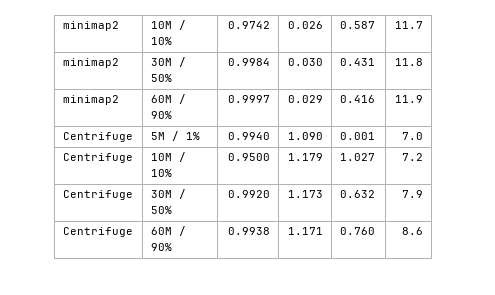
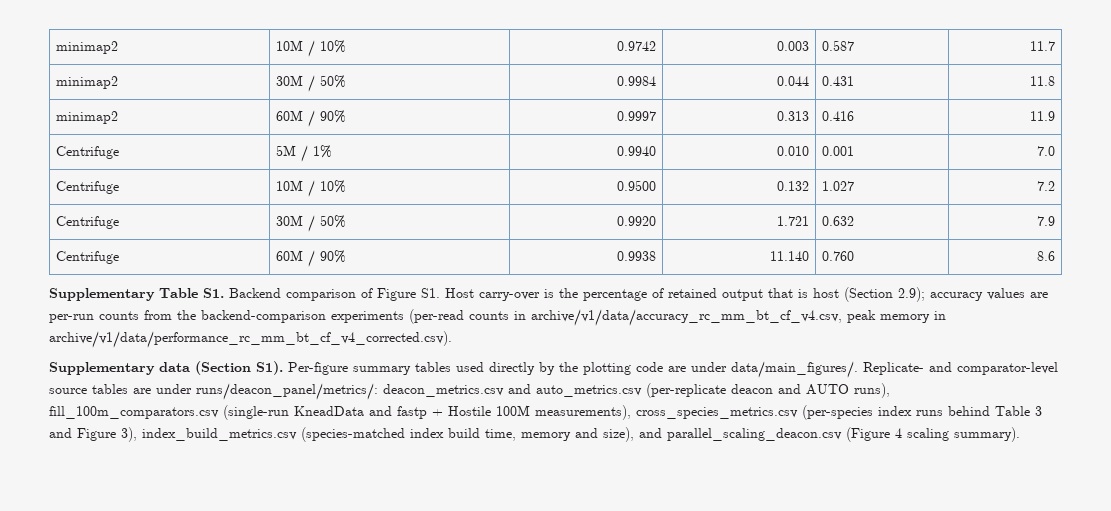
[288,21,324,29] 0.026 -> [777,41,810,51] 0.003
[288,58,324,66] 0.030 -> [777,76,810,86] 0.044
[288,95,324,103] 0.029 -> [777,111,810,121] 0.313
[288,132,324,140] 1.090 -> [777,146,810,156] 0.010
[288,153,324,161] 1.179 -> [777,181,810,191] 0.132
[288,190,324,198] 1.173 -> [777,216,810,226] 1.721
[288,227,324,235] 1.171 -> [770,251,810,261] 11.140
(424, 231) none -> [49,287,1048,302] [49,309,946,326] [49,331,452,348] [49,361,1058,378] [49,383,890,400] [49,405,1042,420] [49,427,1020,442] // Supplementary Table S1. Backend comparison of Figure S1. Host carry-over is the percentage of retained output that is host (Section 2.9); accuracy values are per-run counts from the backend-comparison experiments (per-read counts in archive/v1/data/accuracy_rc_mm_bt_cf_v4.csv, peak memory in archive/v1/data/performance_rc_mm_bt_cf_v4_corrected.csv). // Supplementary data (Section S1). Per-figure summary tables used directly by the plotting code are under data/main_figures/. Replicate- and comparator-level source tables are under runs/deacon_panel/metrics/: deacon_metrics.csv and auto_metrics.csv (per-replicate deacon and AUTO runs), fill_100m_comparators.csv (single-run KneadData and fastp + Hostile 100M measurements), cross_species_metrics.csv (per-species index runs behind Table 3 and Figure 3), index_build_metrics.csv (species-matched index build time, memory and size), and parallel_scaling_deacon.csv (Figure 4 scaling summary).

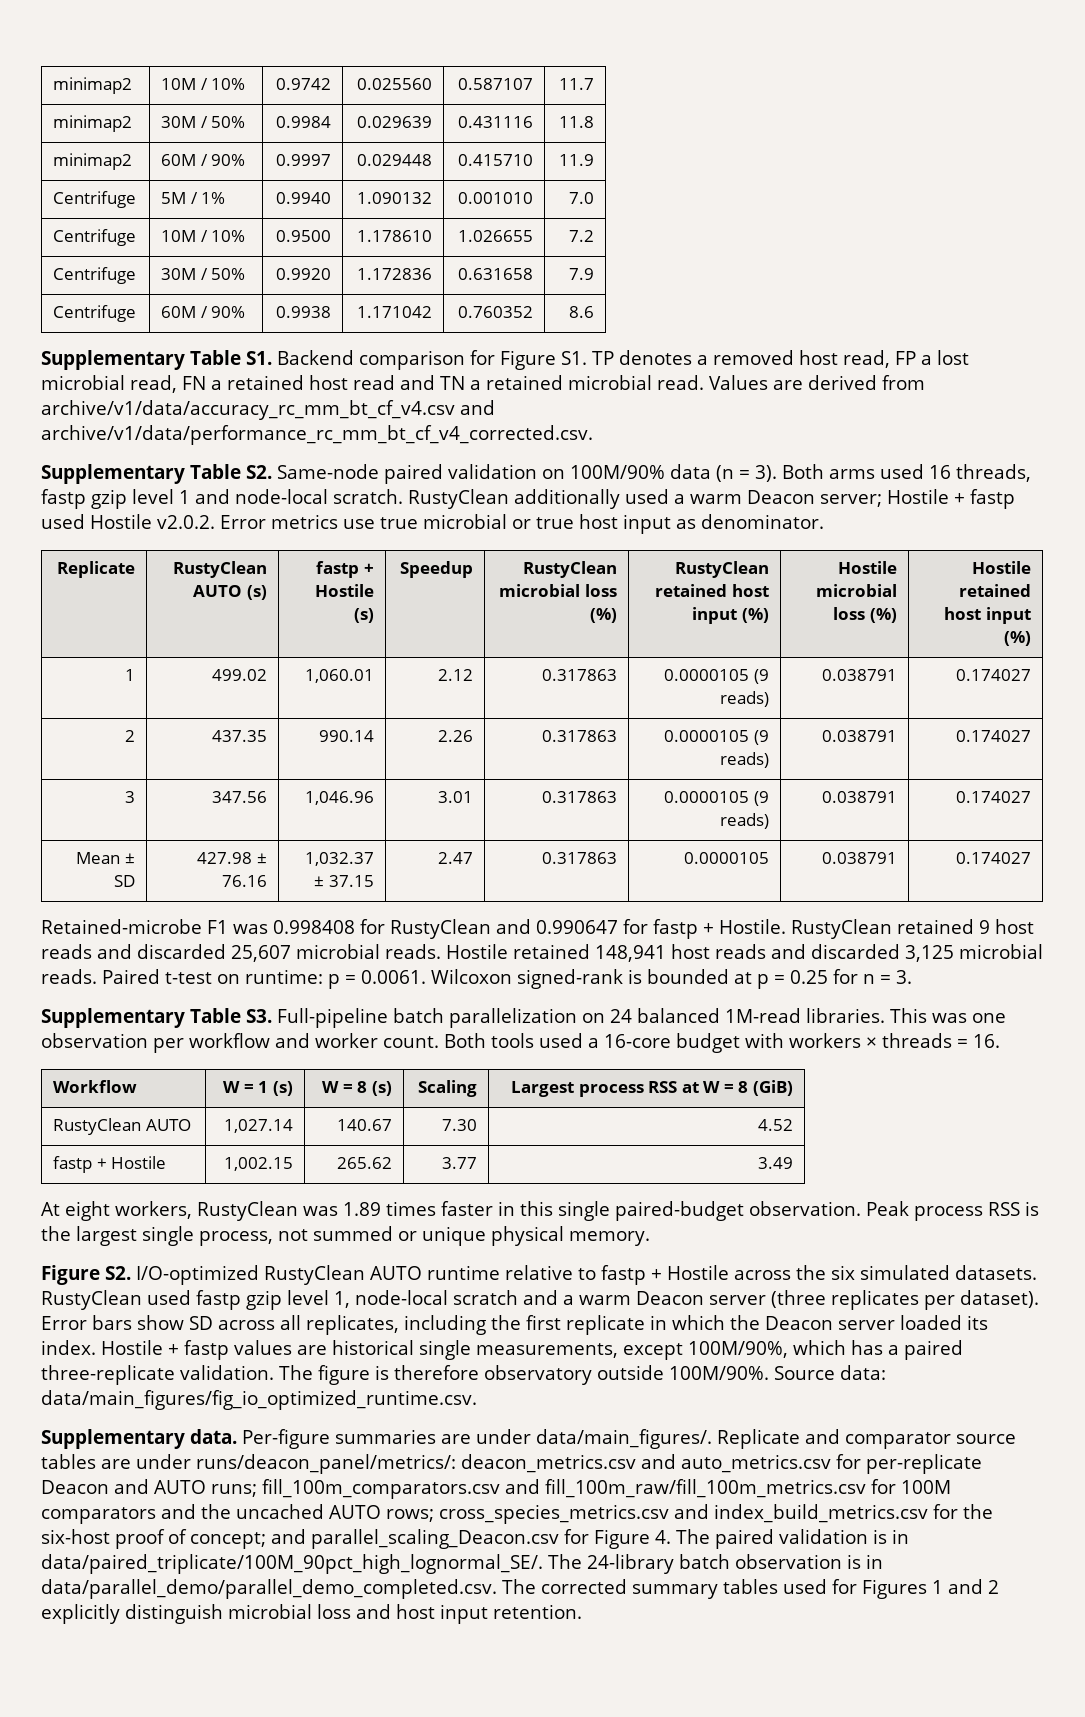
[777,41,810,51] [821,40,854,51] 0.003 | 0.587 -> [356,78,432,90] [457,78,533,90] 0.025560 | 0.587107
[777,76,810,86] [821,76,854,86] 0.044 | 0.431 -> [356,116,432,128] [457,116,533,128] 0.029639 | 0.431116
[777,111,810,121] [821,111,854,121] 0.313 | 0.416 -> [356,154,432,166] [457,154,533,166] 0.029448 | 0.415710
[777,146,810,156] [821,146,854,156] 0.010 | 0.001 -> [356,192,432,204] [457,192,533,204] 1.090132 | 0.001010
[777,181,810,191] [821,181,854,191] 0.132 | 1.027 -> [356,230,432,242] [457,230,533,242] 1.178610 | 1.026655
[777,216,810,226] [821,216,854,226] 1.721 | 0.632 -> [356,268,432,280] [457,268,533,280] 1.172836 | 0.631658
[770,251,810,261] [821,251,854,261] 11.140 | 0.760 -> [356,306,432,318] [457,306,533,318] 1.171042 | 0.760352
[361,288,373,298] of -> [469,350,495,365] for
[445,287,1048,302] [49,309,946,326] [49,331,452,348] [49,361,1058,378] Host carry-over is the percentage of retained output that is host (Section 2.9); accuracy values are per-run counts from the backend-comparison experiments (per-read counts in archive/v1/data/accuracy_rc_mm_bt_cf_v4.csv, peak memory in archive/v1/data/performance_rc_mm_bt_cf_v4_corrected.csv). // Supplementary data (Section S1). Per-figure summary tables used directly by the plotting code are under data/main_figures/. Replicate- and comparator-level -> [591,350,969,368] [41,375,925,393] [41,400,495,420] [41,425,593,445] [41,464,1031,484] [41,489,1015,509] [41,514,824,534] [56,561,135,578] [172,561,267,578] [193,585,267,600] [316,561,374,578] [314,584,374,597] [353,608,374,623] [399,561,473,578] [522,561,617,578] [499,584,617,597] [589,608,617,623] [674,561,769,578] [655,584,769,597] [692,607,769,624] [837,561,897,574] [815,584,897,597] [833,607,897,623] [971,561,1031,574] [958,584,1031,597] [944,607,1031,624] [1003,631,1031,646] [124,669,135,681] [211,669,267,681] [304,669,374,683] [437,669,473,681] [541,669,617,681] [664,669,769,684] [719,691,769,707] [821,669,897,681] [955,669,1031,681] [124,730,135,742] [211,730,267,742] [318,730,374,742] [437,730,473,742] [541,730,617,742] [664,730,769,745] [719,752,769,768] [821,730,897,742] [955,730,1031,742] [124,791,135,803] [211,791,267,803] [304,791,374,805] [437,791,473,803] [541,791,617,803] [664,791,769,806] [719,813,769,829] [821,791,897,803] [955,791,1031,803] [76,852,135,864] [113,875,135,887] [197,852,267,864] [221,875,267,887] [304,852,374,866] [314,875,374,887] [437,852,473,864] [541,852,617,864] [683,852,769,864] [821,852,897,864] [955,852,1031,864] [41,919,1034,939] [41,944,1043,962] [41,969,912,989] [41,1008,1006,1028] [41,1033,1000,1053] [53,1080,138,1093] [223,1081,293,1096] [322,1081,392,1096] [417,1080,477,1097] [511,1080,793,1097] [53,1118,191,1135] [223,1119,293,1133] [336,1119,392,1131] [441,1119,477,1131] [757,1119,793,1131] [53,1156,167,1173] [223,1157,293,1171] [336,1157,392,1169] [441,1157,477,1169] [757,1157,793,1169] [41,1201,1039,1221] [41,1226,650,1246] [41,1265,1037,1285] [41,1290,1039,1310] [41,1315,988,1335] [41,1340,963,1360] [41,1365,886,1385] [41,1390,477,1410] [41,1429,951,1449] TP denotes a removed host read, FP a lost microbial read, FN a retained host read and TN a retained microbial read. Values are derived from archive/v1/data/accuracy_rc_mm_bt_cf_v4.csv and archive/v1/data/performance_rc_mm_bt_cf_v4_corrected.csv. // Supplementary Table S2. Same-node paired validation on 100M/90% data (n = 3). Both arms used 16 threads, fastp gzip level 1 and node-local scratch. RustyClean additionally used a warm Deacon server; Hostile + fastp used Hostile v2.0.2. Error metrics use true microbial or true host input as denominator. // Replicate | RustyClean AUTO (s) | fastp + Hostile (s) | Speedup | RustyClean microbial loss (%) | RustyClean retained host input (%) | Hostile microbial loss (%) | Hostile retained host input (%) // 1 | 499.02 | 1,060.01 | 2.12 | 0.317863 | 0.0000105 (9 reads) | 0.038791 | 0.174027 // 2 | 437.35 | 990.14 | 2.26 | 0.317863 | 0.0000105 (9 reads) | 0.038791 | 0.174027 // 3 | 347.56 | 1,046.96 | 3.01 | 0.317863 | 0.0000105 (9 reads) | 0.038791 | 0.174027 // Mean ± SD | 427.98 ± 76.16 | 1,032.37 ± 37.15 | 2.47 | 0.317863 | 0.0000105 | 0.038791 | 0.174027 // Retained-microbe F1 was 0.998408 for RustyClean and 0.990647 for fastp + Hostile. RustyClean retained 9 host reads and discarded 25,607 microbial reads. Hostile retained 148,941 host reads and discarded 3,125 microbial reads. Paired t-test on runtime: p = 0.0061. Wilcoxon signed-rank is bounded at p = 0.25 for n = 3. // Supplementary Table S3. Full-pipeline batch parallelization on 24 balanced 1M-read libraries. This was one observation per workflow and worker count. Both tools used a 16-core budget with workers × threads = 16. // Workflow | W = 1 (s) | W = 8 (s) | Scaling | Largest process RSS at W = 8 (GiB) // RustyClean AUTO | 1,027.14 | 140.67 | 7.30 | 4.52 // fastp + Hostile | 1,002.15 | 265.62 | 3.77 | 3.49 // At eight workers, RustyClean was 1.89 times faster in this single paired-budget observation. Peak process RSS is the largest single process, not summed or unique physical memory. // Figure S2. I/O-optimized RustyClean AUTO runtime relative to fastp + Hostile across the six simulated datasets. RustyClean used fastp gzip level 1, node-local scratch and a warm Deacon server (three replicates per dataset). Error bars show SD across all replicates, including the first replicate in which the Deacon server loaded its index. Hostile + fastp values are historical single measurements, except 100M/90%, which has a paired three-replicate validation. The figure is therefore observatory outside 100M/90%. Source data: data/main_figures/fig_io_optimized_runtime.csv. // Supplementary data. Per-figure summaries are under data/main_figures/. Replicate and comparator
[646,383,890,398] [49,405,1042,420] [49,427,1020,442] (per-replicate deacon and AUTO runs), fill_100m_comparators.csv (single-run KneadData and fastp + Hostile 100M measurements), cross_species_metrics.csv (per-species index runs behind Table 3 and Figure 3), index_build_metrics.csv (species-matched index build time, memory and size), and parallel_scaling_deacon.csv (Figure 4 scaling summary). -> [836,1454,982,1474] [41,1479,951,1499] [41,1504,993,1524] [41,1529,909,1549] [41,1554,883,1574] [41,1579,999,1599] [41,1604,582,1624] for per-replicate Deacon and AUTO runs; fill_100m_comparators.csv and fill_100m_raw/fill_100m_metrics.csv for 100M comparators and the uncached AUTO rows; cross_species_metrics.csv and index_build_metrics.csv for the six-host proof of concept; and parallel_scaling_Deacon.csv for Figure 4. The paired validation is in data/paired_triplicate/100M_90pct_high_lognormal_SE/. The 24-library batch observation is in data/parallel_demo/parallel_demo_completed.csv. The corrected summary tables used for Figures 1 and 2 explicitly distinguish microbial loss and host input retention.

